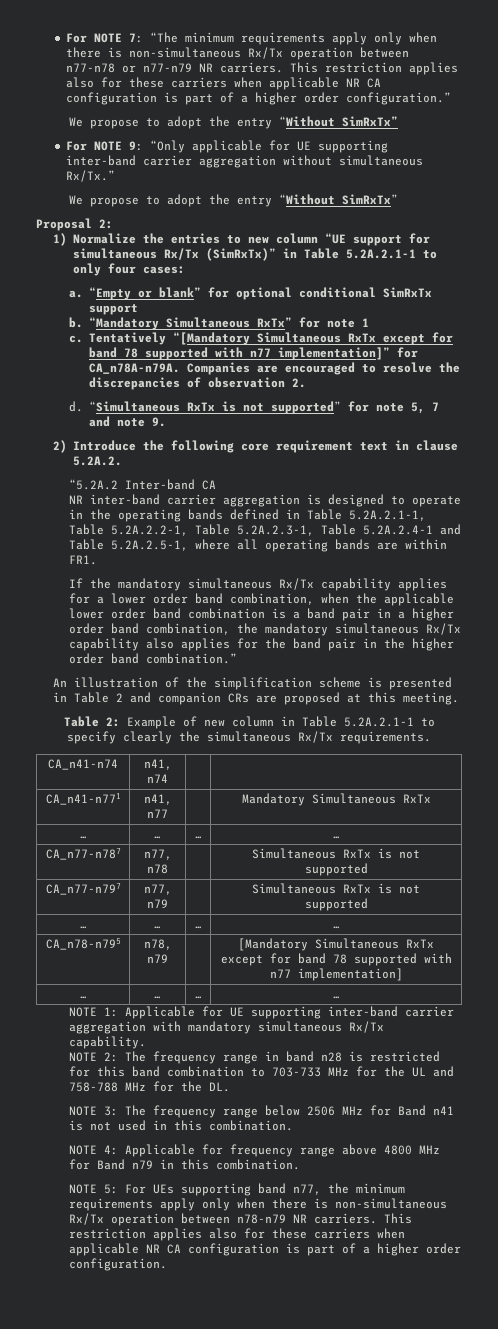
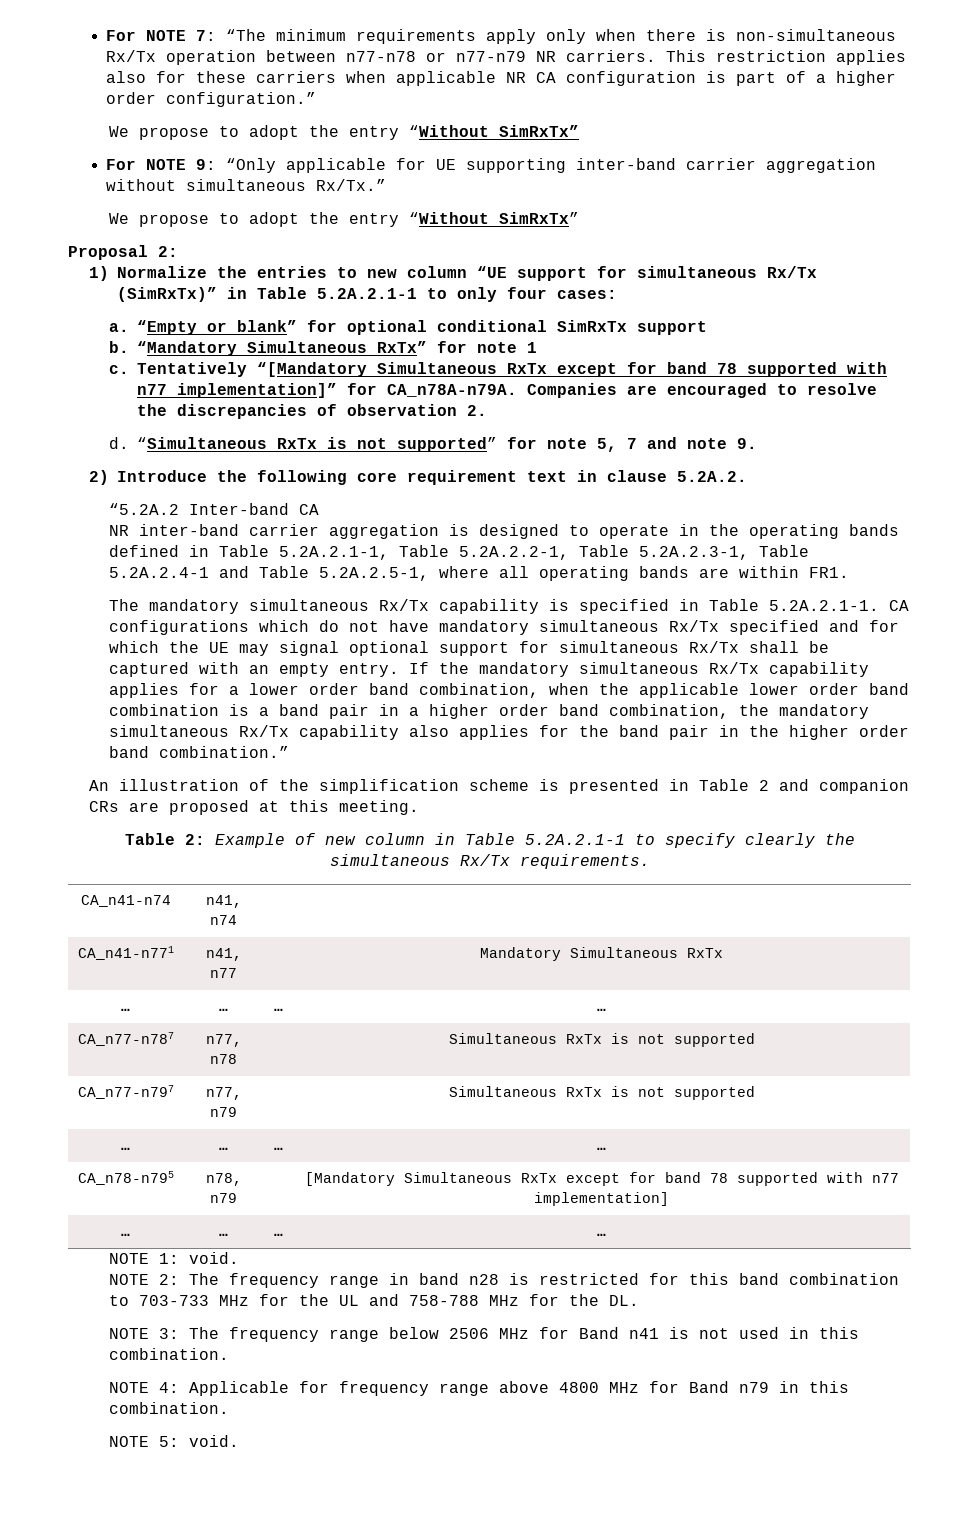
(98, 560) none -> [109,599,910,614] [109,620,900,635] [109,641,830,656] [109,662,400,677] The mandatory simultaneous Rx/Tx capability is specified in Table 5.2A.2.1-1. CA configurations which do not have mandatory simultaneous Rx/Tx specified and for which the UE may signal optional support for simultaneous Rx/Tx shall be captured with an empty entry.
[125,1006,455,1019] [69,1021,385,1034] [69,1036,147,1049] Applicable for UE supporting inter-band carrier aggregation with mandatory simultaneous Rx/Tx capability. -> [189,1252,240,1264] void.
[125,1183,406,1196] [69,1198,448,1211] [69,1213,413,1226] [69,1228,406,1241] [69,1243,462,1256] [69,1258,168,1271] For UEs supporting band n77, the minimum requirements apply only when there is non-simultaneous Rx/Tx operation between n78-n79 NR carriers. This restriction applies also for these carriers when applicable NR CA configuration is part of a higher order configuration. -> [189,1435,240,1447] void.

